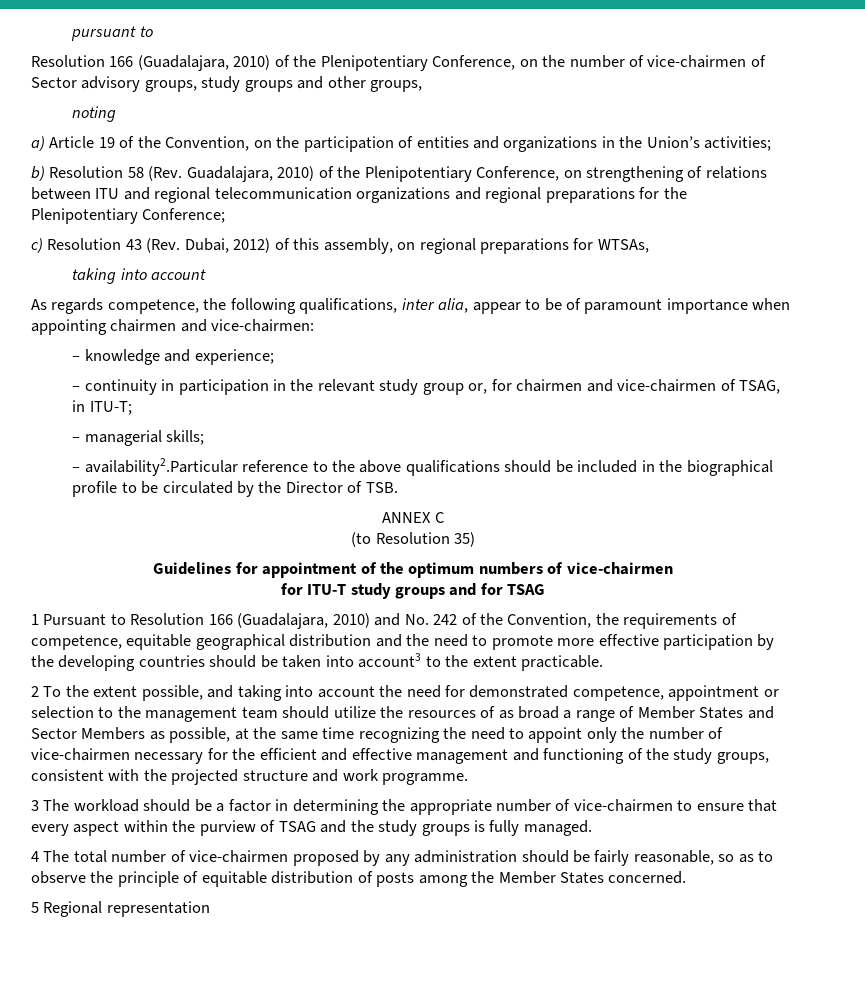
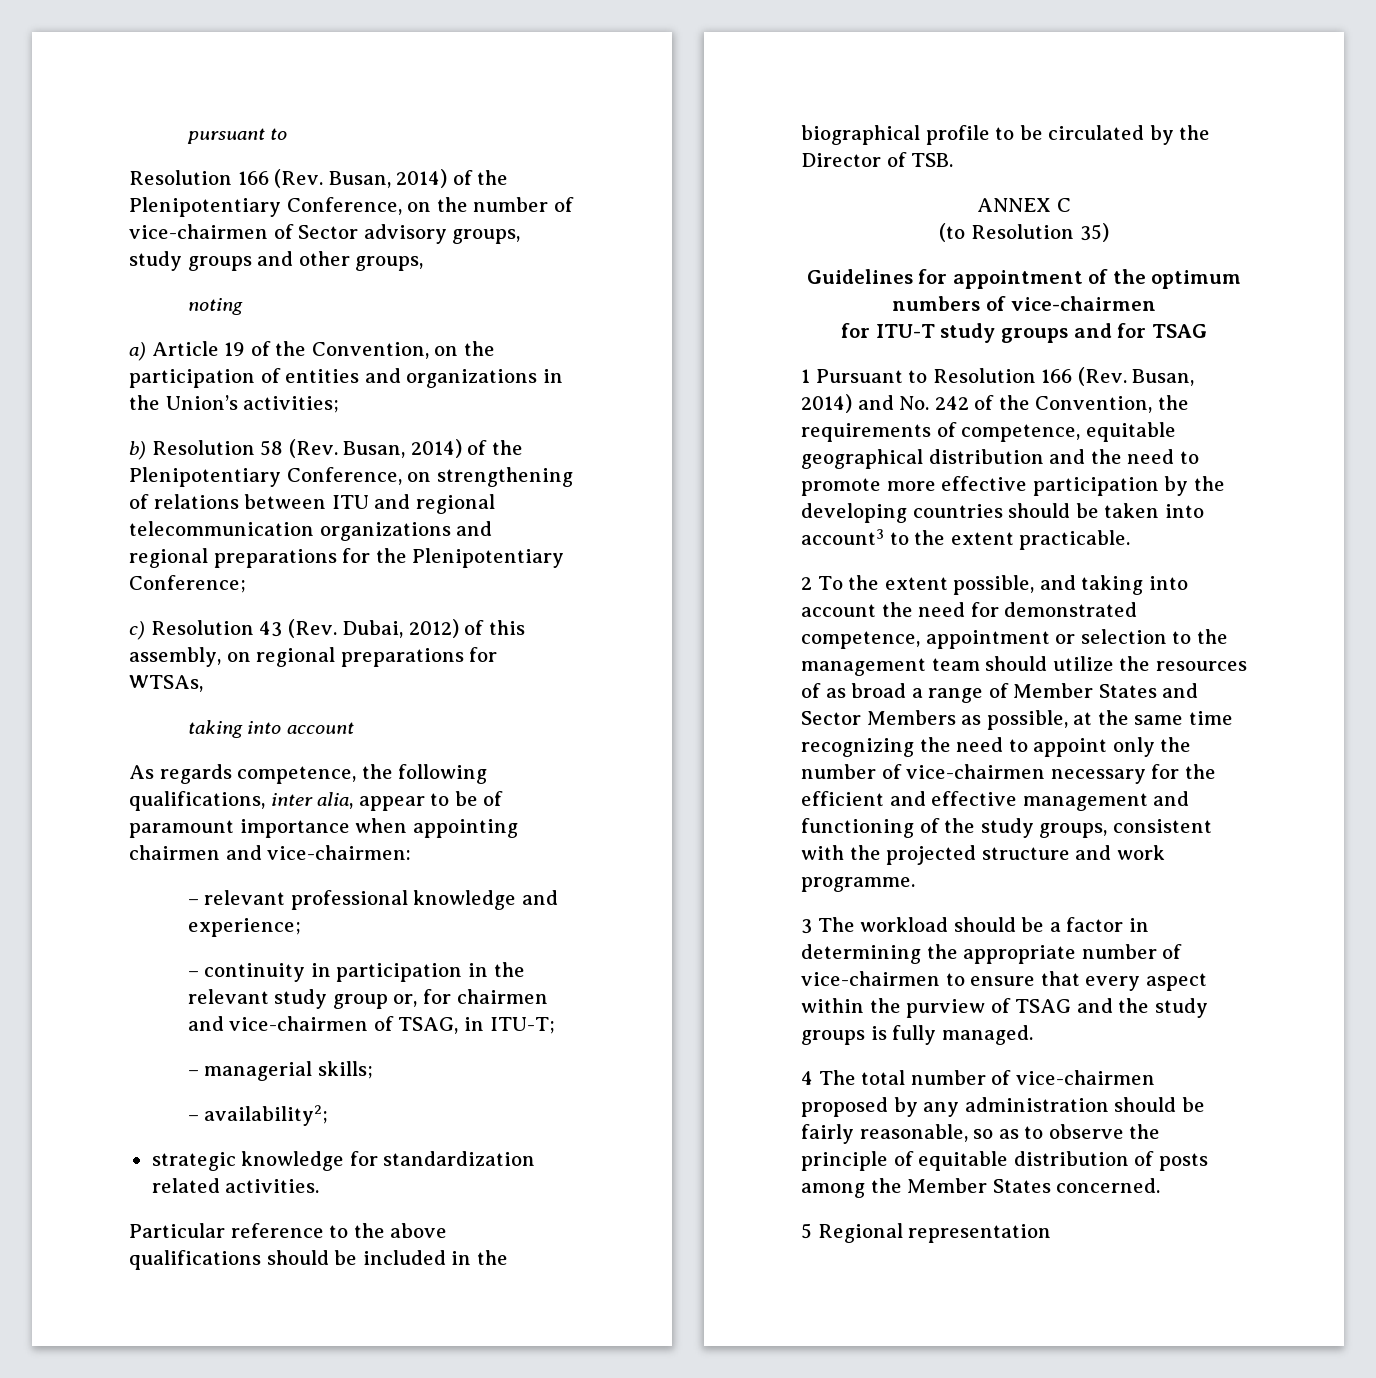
[137,55,271,71] (Guadalajara, 2010) -> [274,169,448,188] (Rev. Busan, 2014)
[186,166,315,182] Guadalajara, 2010) -> [343,439,462,458] Busan, 2014)
(81, 358) none -> [204,890,408,910] relevant professional
[84,458,238,476] availability2.Particular -> [204,1105,329,1126] [151,1151,536,1171] [151,1178,320,1193] [129,1223,225,1238] availability2; // strategic knowledge for standardization related activities. // Particular
[237,613,370,629] (Guadalajara, 2010) -> [1077,367,1195,386] [801,394,852,413] (Rev. Busan, 2014)

